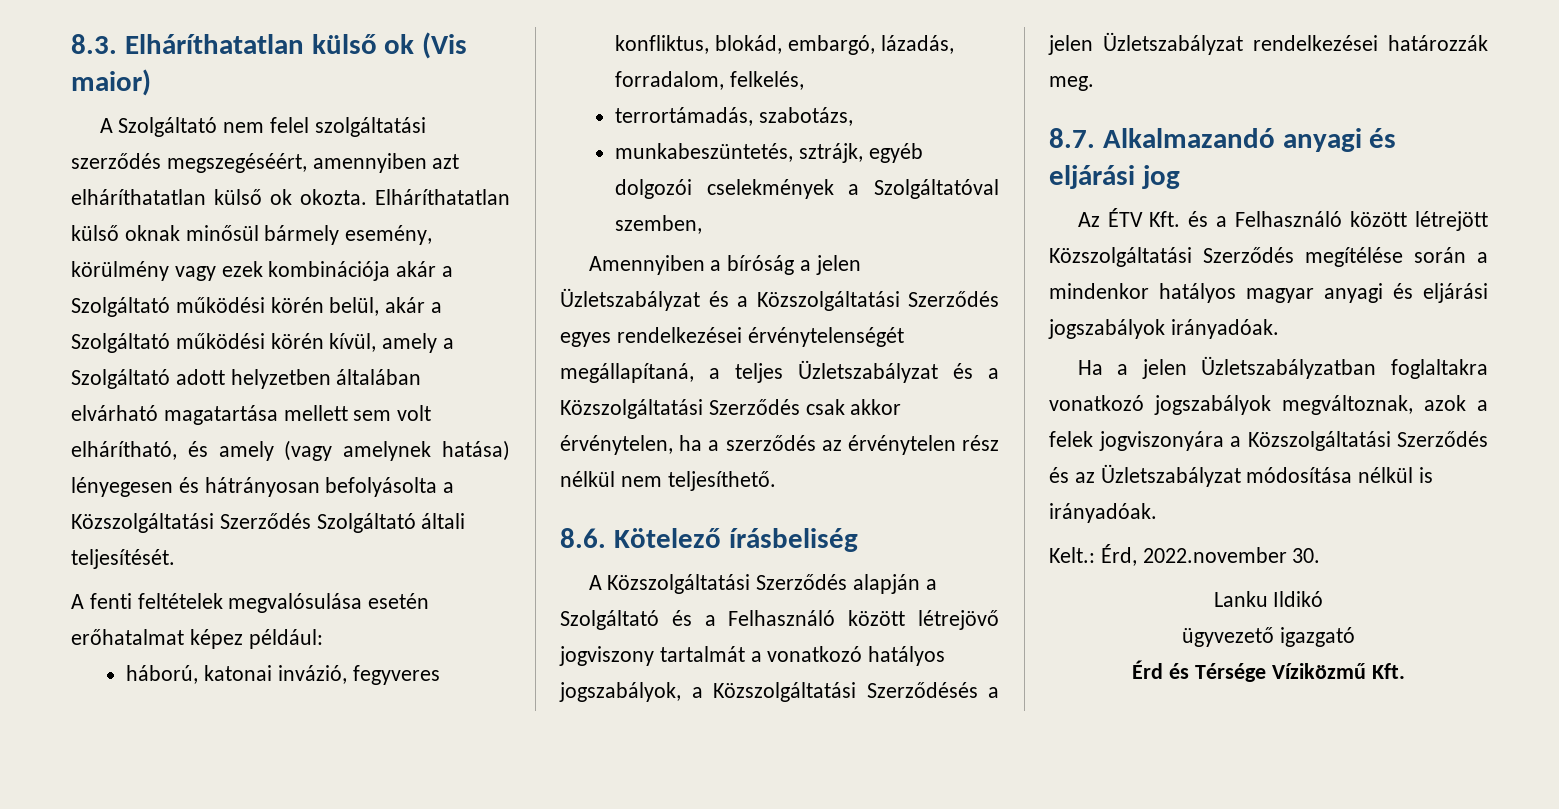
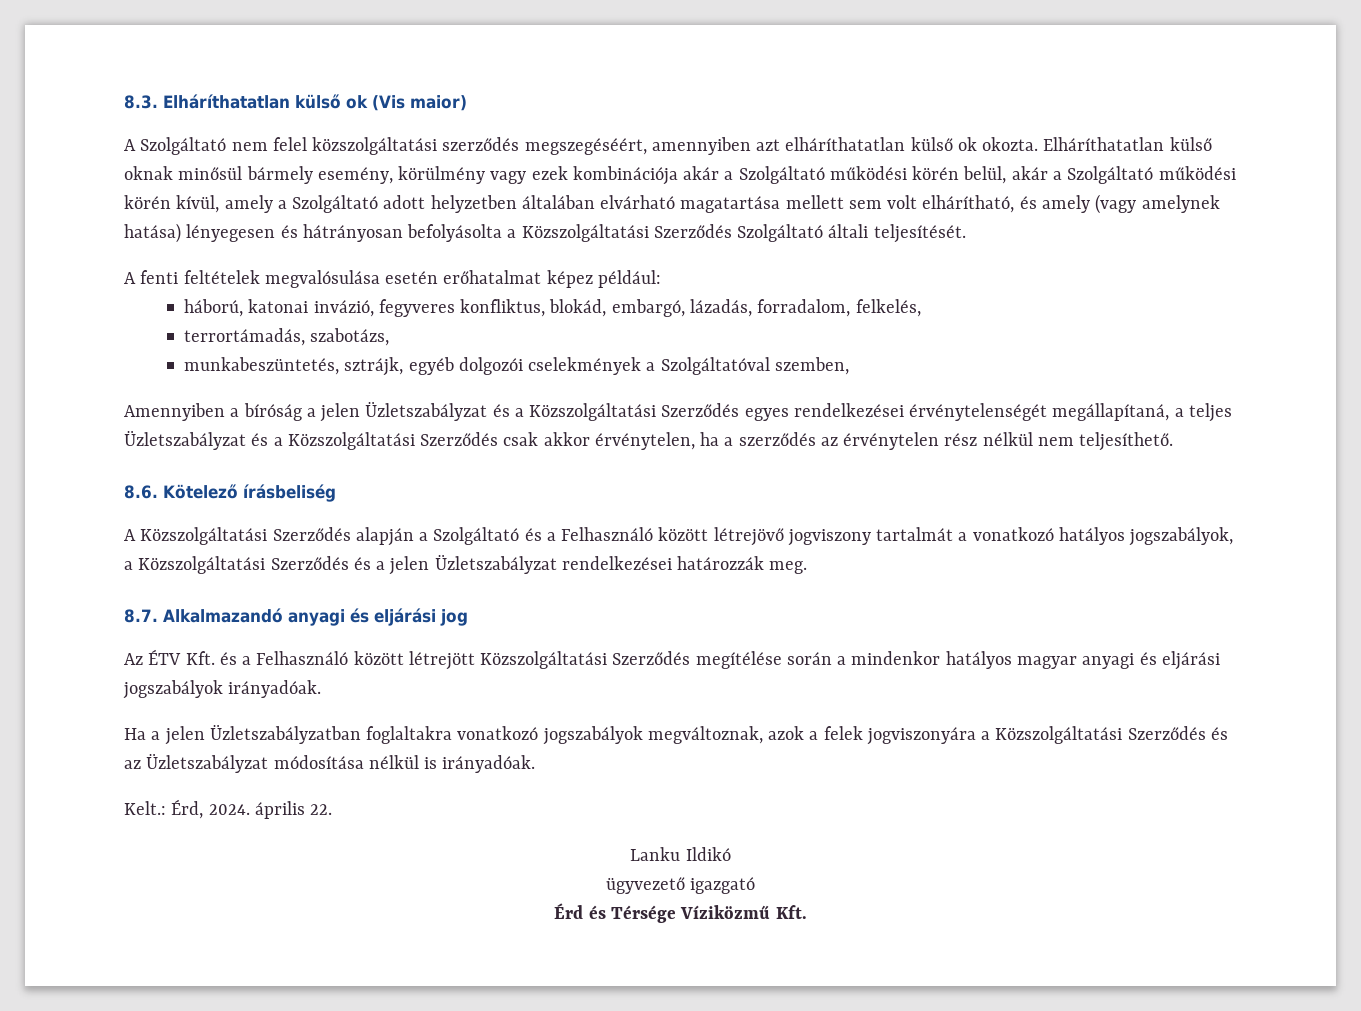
[314,117,426,137] szolgáltatási -> [312,137,438,155] közszolgáltatási
[866,682,978,698] Szerződésés -> [270,556,371,570] Szerződés és
[1142,547,1321,563] 2022.november 30. -> [208,801,333,819] 2024. április 22.

